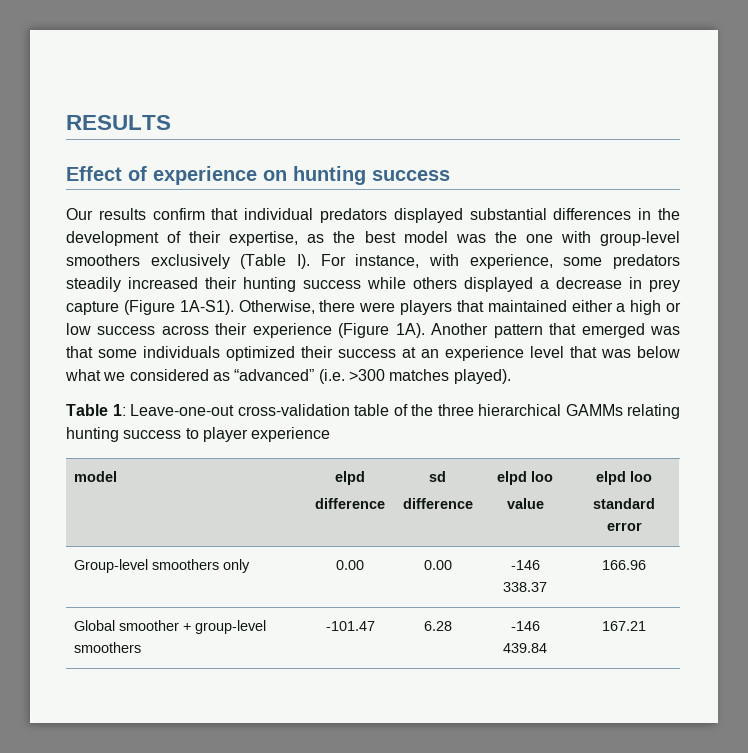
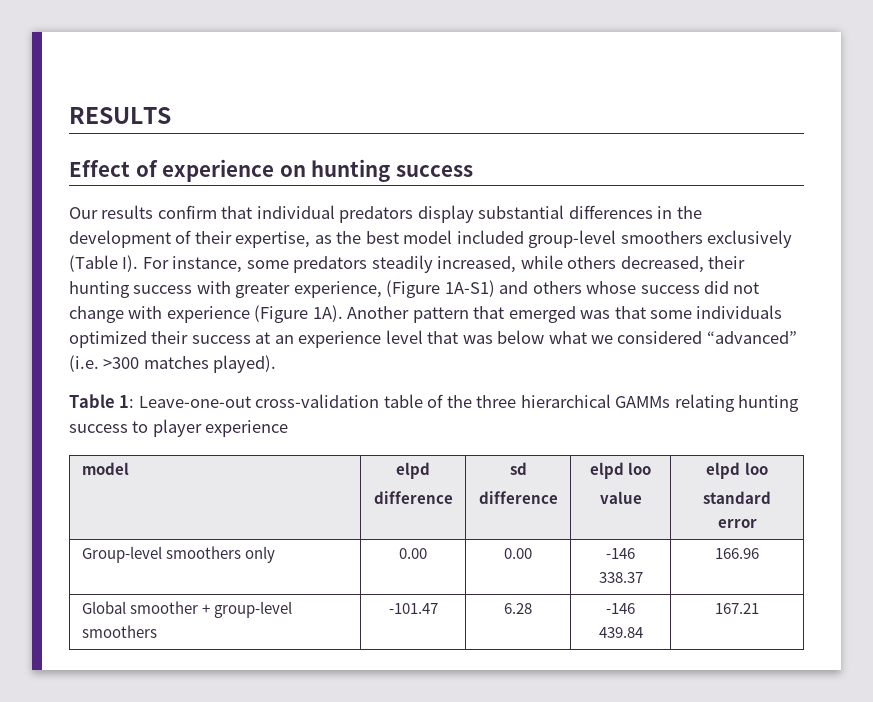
[393,208,463,223] displayed -> [417,205,474,223] display
[455,231,591,243] was the one with -> [456,230,524,244] included
[429,254,553,269] with experience, -> (243, 264) none
[128,277,680,292] [66,300,682,315] [66,323,248,335] increased their hunting success while others displayed a decrease in prey capture (Figure 1A-S1). Otherwise, there were players that maintained either a high or low success across their -> [437,255,746,273] [69,280,760,298] [69,306,163,323] increased, while others decreased, their hunting success with greater experience, (Figure 1A-S1) and others whose success did not change with
[212,372,230,381] as -> (703, 337) none

